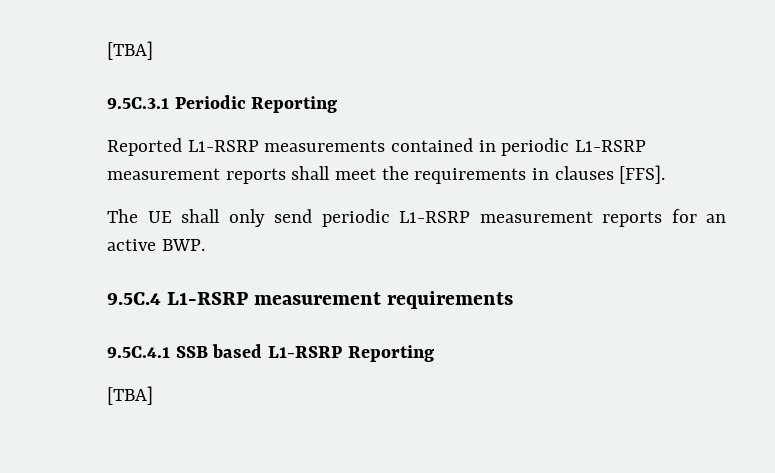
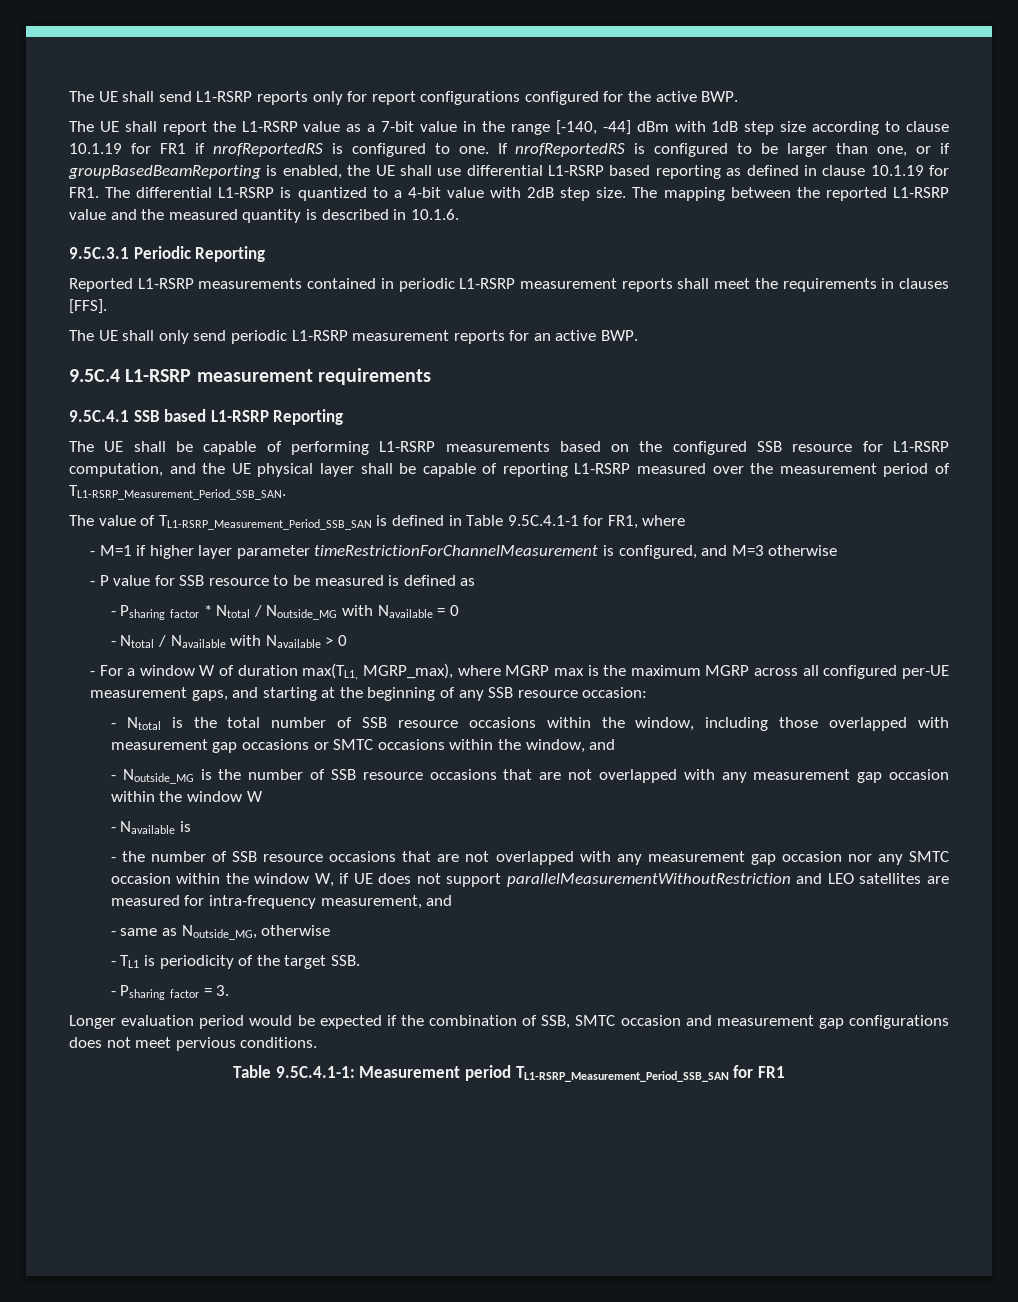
[107,41,153,60] [TBA] -> [69,91,739,105] [69,120,950,135] [69,143,950,157] [68,165,949,179] [69,187,949,201] [69,209,459,223] The UE shall send L1-RSRP reports only for report configurations configured for the active BWP. // The UE shall report the L1-RSRP value as a 7-bit value in the range [-140, -44] dBm with 1dB step size according to clause 10.1.19 for FR1 if nrofReportedRS is configured to one. If nrofReportedRS is configured to be larger than one, or if groupBasedBeamReporting is enabled, the UE shall use differential L1-RSRP based reporting as defined in clause 10.1.19 for FR1. The differential L1-RSRP is quantized to a 4-bit value with 2dB step size. The mapping between the reported L1-RSRP value and the measured quantity is described in 10.1.6.
[107,386,153,405] [TBA] -> [69,441,949,455] [69,463,950,477] [69,485,286,500] [69,515,686,530] [89,545,838,559] [89,575,476,586] [110,605,459,620] [110,635,348,648] [89,663,949,680] [89,687,648,701] [110,717,950,731] [110,739,616,753] [110,769,950,784] [110,791,263,802] [110,821,192,834] [110,851,950,865] [110,873,950,887] [110,895,453,909] [110,925,331,940] [110,955,361,969] [110,985,230,1000] [69,1015,949,1029] [69,1037,318,1051] [233,1065,785,1082] The UE shall be capable of performing L1-RSRP measurements based on the configured SSB resource for L1-RSRP computation, and the UE physical layer shall be capable of reporting L1-RSRP measured over the measurement period of TL1-RSRP_Measurement_Period_SSB_SAN. // The value of TL1-RSRP_Measurement_Period_SSB_SAN is defined in Table 9.5C.4.1-1 for FR1, where // - M=1 if higher layer parameter timeRestrictionForChannelMeasurement is configured, and M=3 otherwise // - P value for SSB resource to be measured is defined as // - Psharing factor * Ntotal / Noutside_MG with Navailable = 0 // - Ntotal / Navailable with Navailable > 0 // - For a window W of duration max(TL1, MGRP_max), where MGRP max is the maximum MGRP across all configured per-UE measurement gaps, and starting at the beginning of any SSB resource occasion: // - Ntotal is the total number of SSB resource occasions within the window, including those overlapped with measurement gap occasions or SMTC occasions within the window, and // - Noutside_MG is the number of SSB resource occasions that are not overlapped with any measurement gap occasion within the window W // - Navailable is // - the number of SSB resource occasions that are not overlapped with any measurement gap occasion nor any SMTC occasion within the window W, if UE does not support parallelMeasurementWithoutRestriction and LEO satellites are measured for intra-frequency measurement, and // - same as Noutside_MG, otherwise // - TL1 is periodicity of the target SSB. // - Psharing factor = 3. // Longer evaluation period would be expected if the combination of SSB, SMTC occasion and measurement gap configurations does not meet pervious conditions. // Table 9.5C.4.1-1: Measurement period TL1-RSRP_Measurement_Period_SSB_SAN for FR1

